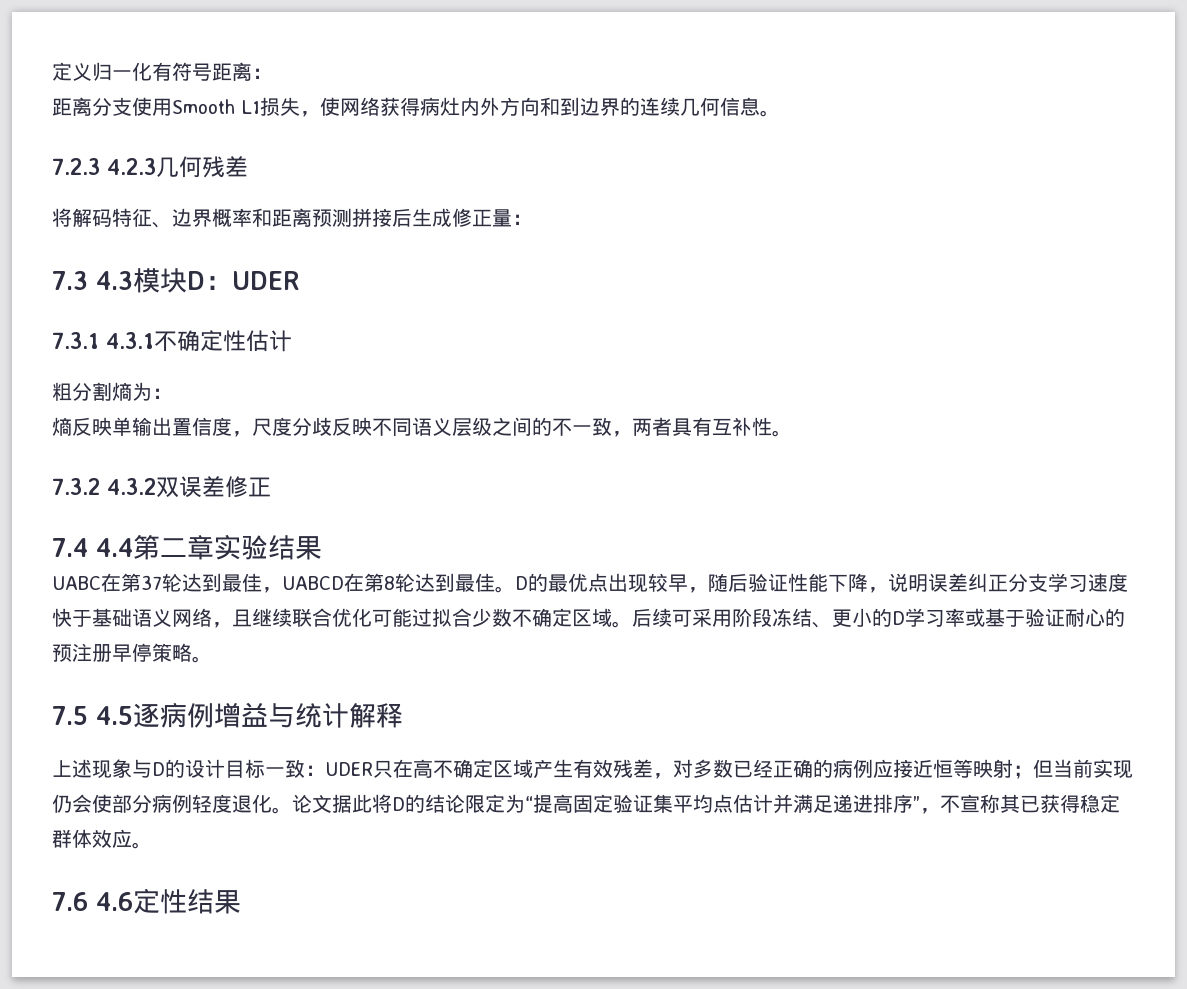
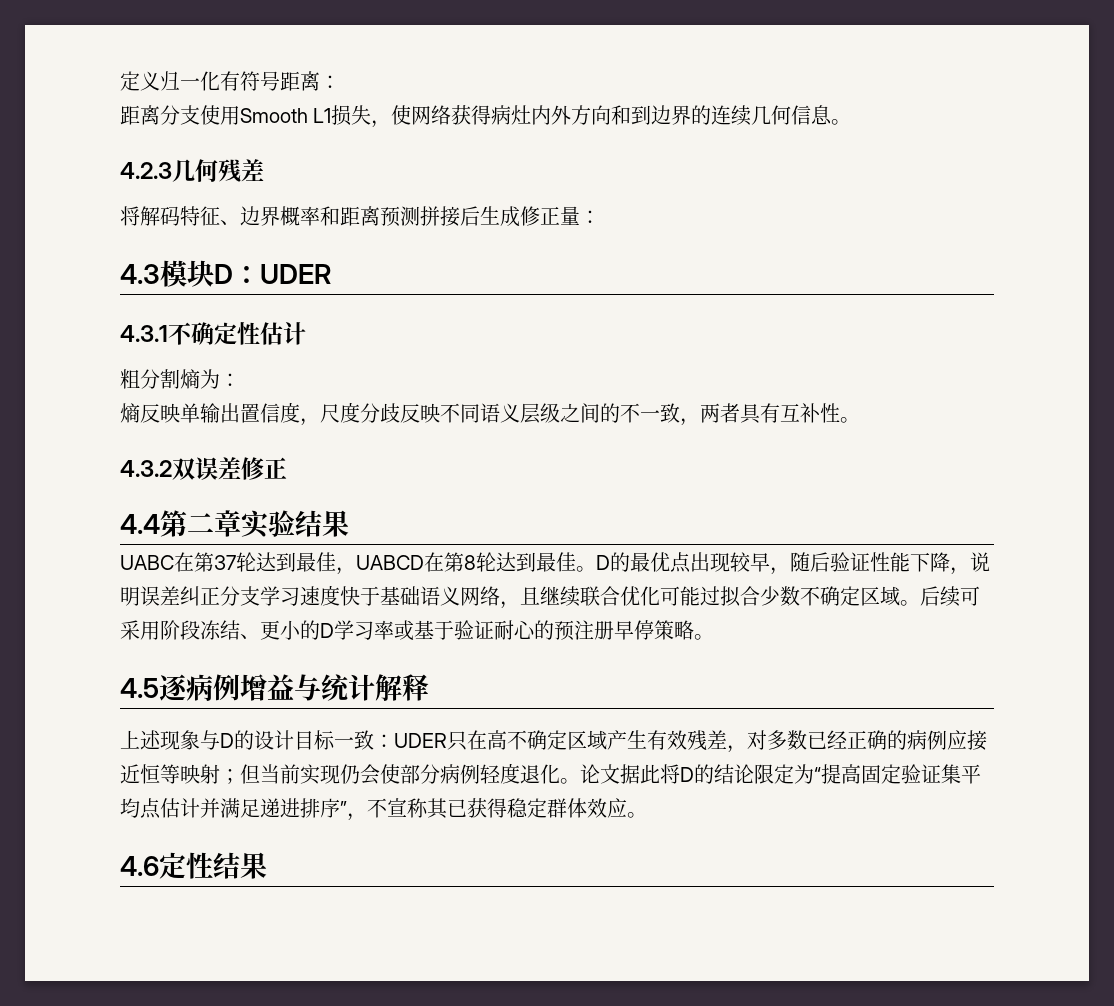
[52,158,100,175] 7.2.3 -> (852, 122) none
[52,271,88,290] 7.3 -> (600, 217) none
[52,332,99,349] 7.3.1 -> (331, 274) none
[52,478,100,495] 7.3.2 -> (860, 420) none
[52,538,88,557] 7.4 -> (287, 468) none
[52,706,88,725] 7.5 -> (714, 637) none
[52,892,88,911] 7.6 -> (647, 815) none

